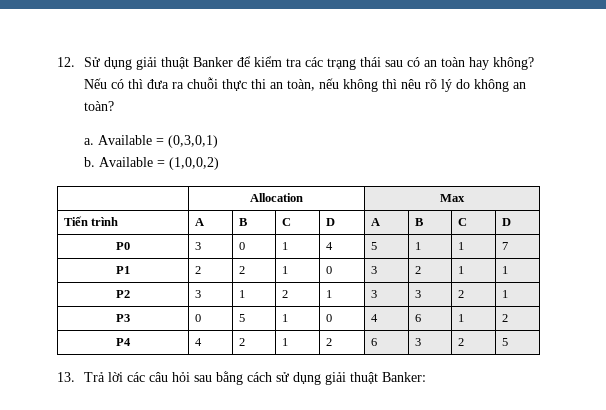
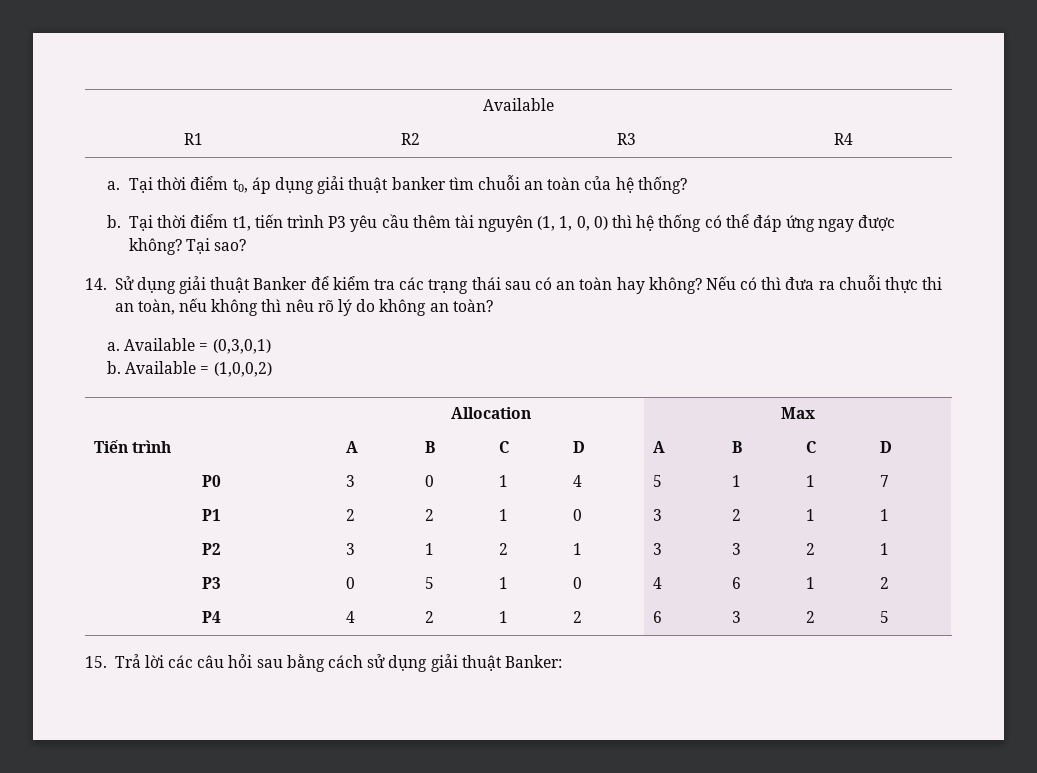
[57,57,75,67] 12. -> [483,98,554,111] [184,133,203,145] [400,133,420,145] [617,133,636,145] [833,133,853,145] [107,175,687,194] [107,214,896,232] [129,238,247,255] [85,278,107,290] Available // R1 | R2 | R3 | R4 // a. Tại thời điểm t0, áp dụng giải thuật banker tìm chuỗi an toàn của hệ thống? // b. Tại thời điểm t1, tiến trình P3 yêu cầu thêm tài nguyên (1, 1, 0, 0) thì hệ thống có thể đáp ứng ngay được không? Tại sao? // 14.
[57,372,75,382] 13. -> [85,656,107,668] 15.

